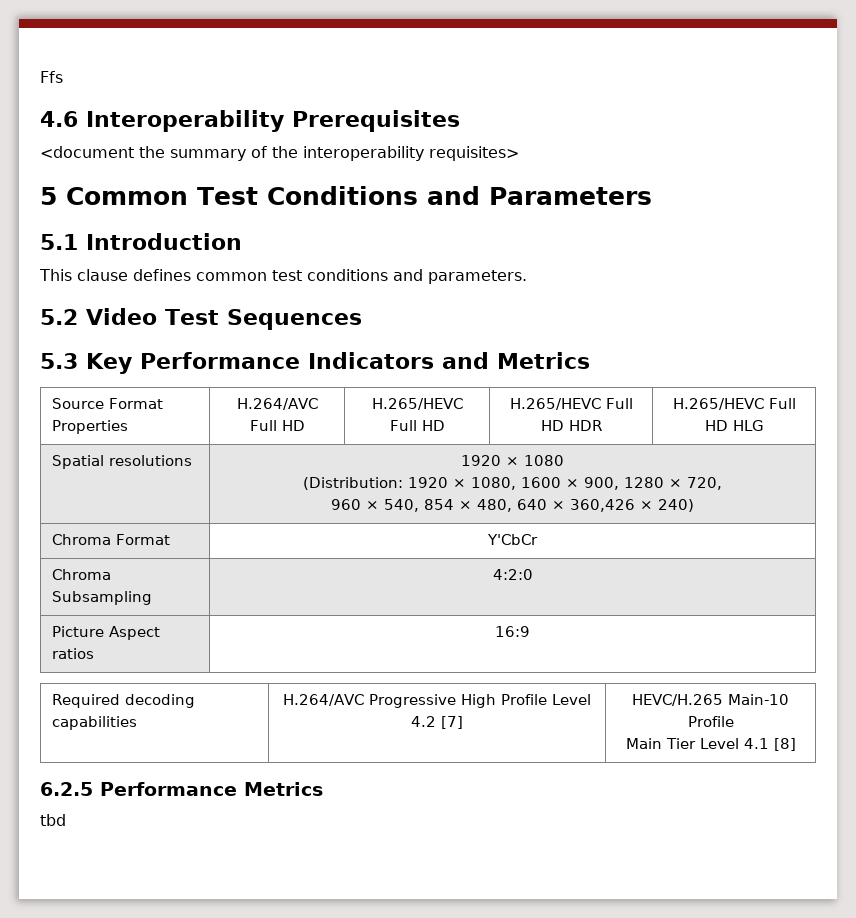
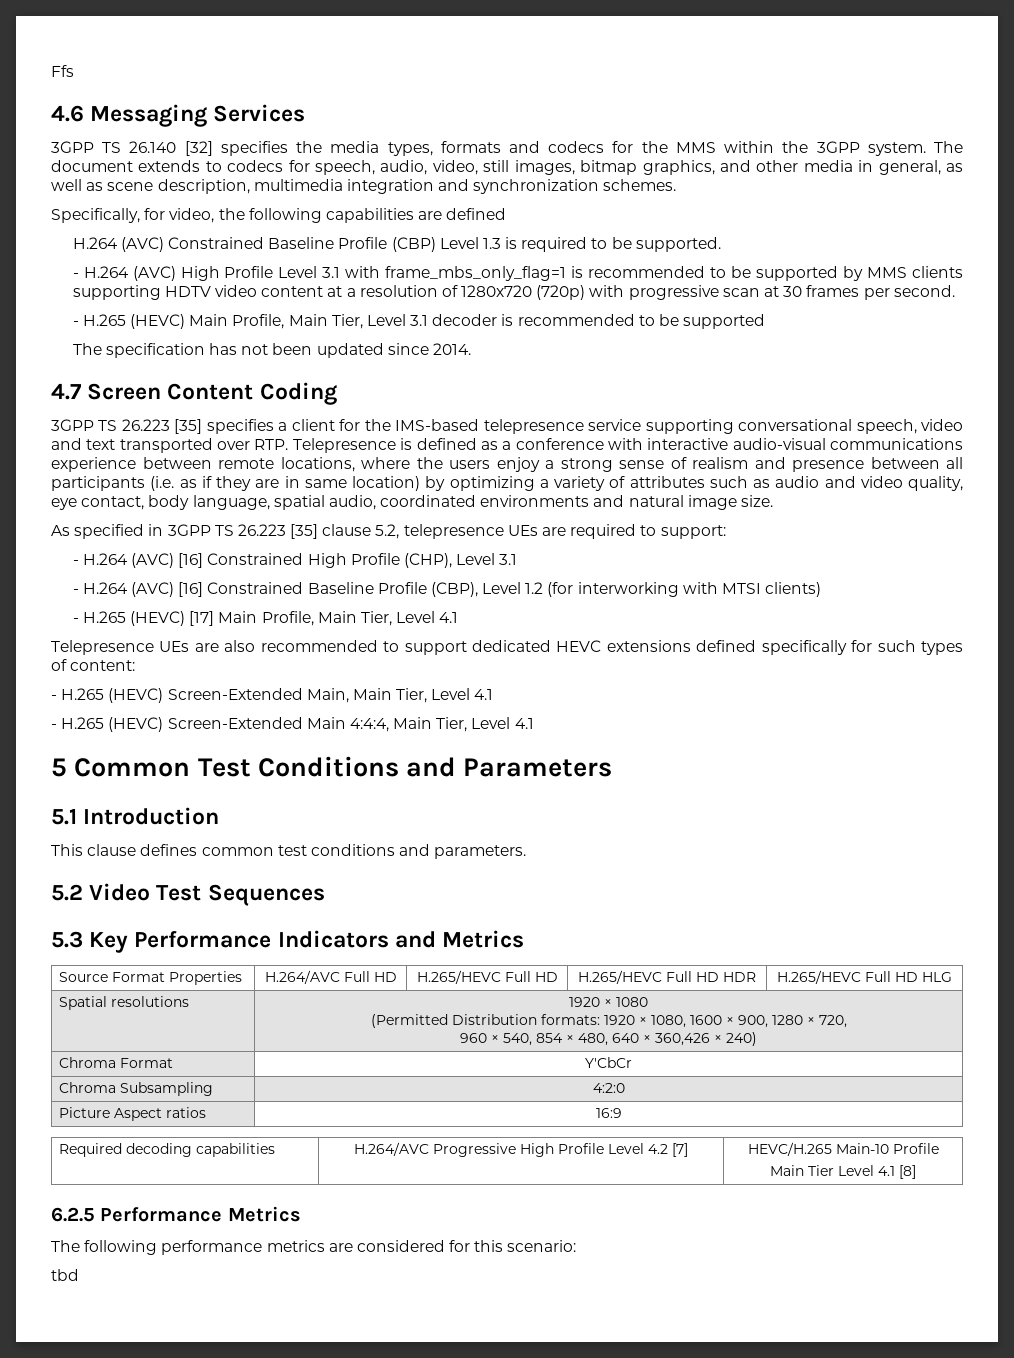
[86,110,460,132] [40,146,519,161] Interoperability Prerequisites // <document the summary of the interoperability requisites> -> [90,104,306,127] [51,141,963,156] [51,160,963,175] [51,179,677,194] [51,208,507,223] [72,237,721,252] [72,266,963,281] [72,285,955,300] [72,314,766,329] [72,343,471,358] [51,382,337,405] [51,419,964,434] [51,438,963,453] [51,457,963,472] [51,476,963,491] [51,495,774,510] [51,524,726,539] [72,553,518,568] [72,582,822,597] [72,611,459,626] [51,640,964,655] [51,659,136,671] [51,688,494,703] [51,717,534,732] Messaging Services // 3GPP TS 26.140 [32] specifies the media types, formats and codecs for the MMS within the 3GPP system. The document extends to codecs for speech, audio, video, still images, bitmap graphics, and other media in general, as well as scene description, multimedia integration and synchronization schemes. // Specifically, for video, the following capabilities are defined // H.264 (AVC) Constrained Baseline Profile (CBP) Level 1.3 is required to be supported. // - H.264 (AVC) High Profile Level 3.1 with frame_mbs_only_flag=1 is recommended to be supported by MMS clients supporting HDTV video content at a resolution of 1280x720 (720p) with progressive scan at 30 frames per second. // - H.265 (HEVC) Main Profile, Main Tier, Level 3.1 decoder is recommended to be supported // The specification has not been updated since 2014. // 4.7 Screen Content Coding // 3GPP TS 26.223 [35] specifies a client for the IMS-based telepresence service supporting conversational speech, video and text transported over RTP. Telepresence is defined as a conference with interactive audio-visual communications experience between remote locations, where the users enjoy a strong sense of realism and presence between all participants (i.e. as if they are in same location) by optimizing a variety of attributes such as audio and video quality, eye contact, body language, spatial audio, coordinated environments and natural image size. // As specified in 3GPP TS 26.223 [35] clause 5.2, telepresence UEs are required to support: // - H.264 (AVC) [16] Constrained High Profile (CHP), Level 3.1 // - H.264 (AVC) [16] Constrained Baseline Profile (CBP), Level 1.2 (for interworking with MTSI clients) // - H.265 (HEVC) [17] Main Profile, Main Tier, Level 4.1 // Telepresence UEs are also recommended to support dedicated HEVC extensions defined specifically for such types of content: // - H.265 (HEVC) Screen-Extended Main, Main Tier, Level 4.1 // - H.265 (HEVC) Screen-Extended Main 4:4:4, Main Tier, Level 4.1
[303,477,403,490] (Distribution: -> [370,1014,600,1028] (Permitted Distribution formats:
(323, 789) none -> [51,1240,577,1255] // The following performance metrics are considered for this scenario:

